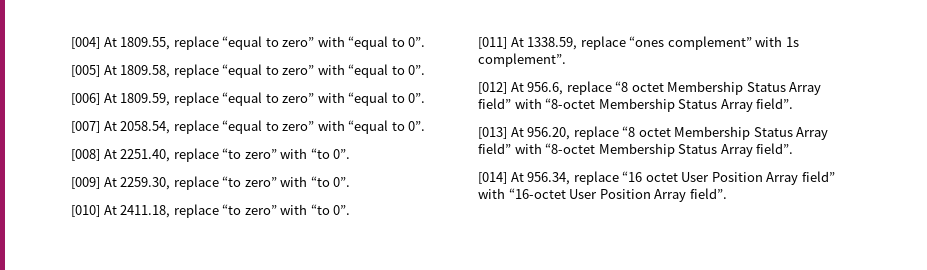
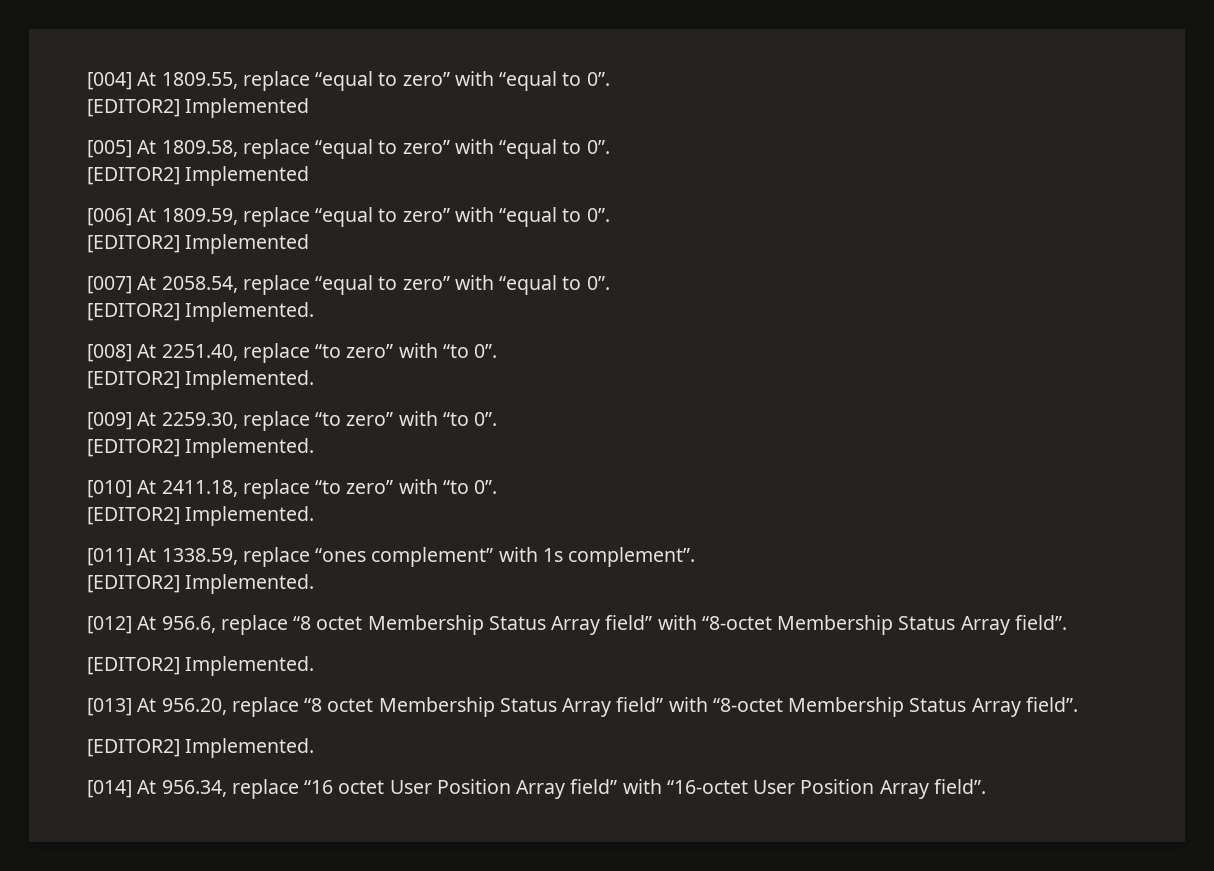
(426, 42) none -> [87,98,310,118] // [EDITOR2] Implemented
(426, 70) none -> [87,166,310,186] // [EDITOR2] Implemented
(426, 98) none -> [87,234,310,254] // [EDITOR2] Implemented
(426, 126) none -> [87,302,315,322] // [EDITOR2] Implemented.
(351, 154) none -> [87,370,315,390] // [EDITOR2] Implemented.
(351, 182) none -> [87,438,315,458] // [EDITOR2] Implemented.
(351, 210) none -> [87,506,315,526] // [EDITOR2] Implemented.
(566, 60) none -> [87,574,315,594] // [EDITOR2] Implemented.
(794, 103) none -> [87,656,315,676] // [EDITOR2] Implemented.
(794, 148) none -> [87,738,315,758] // [EDITOR2] Implemented.

